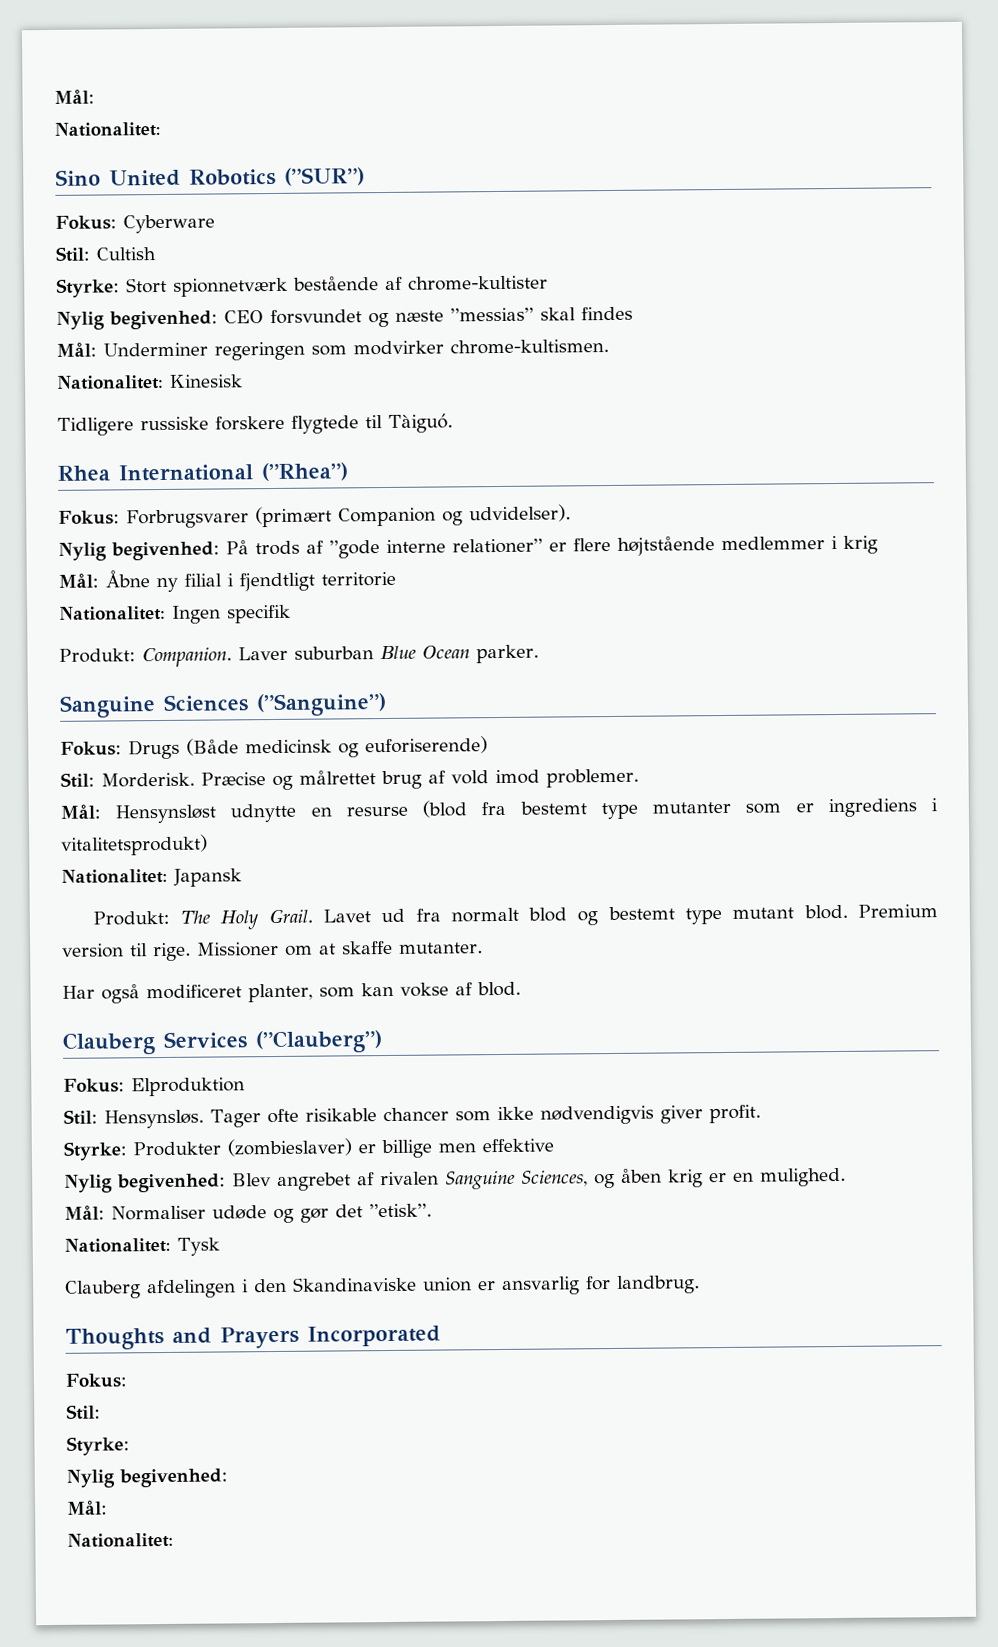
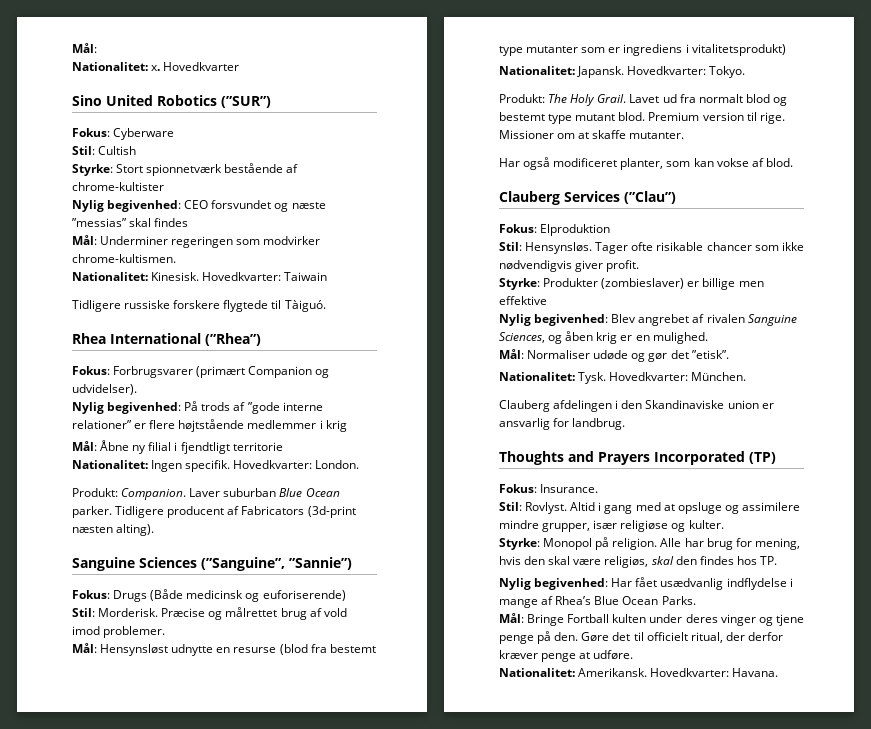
[54,89,95,104] [54,121,161,137] Mål: // Nationalitet: -> [72,43,97,53] [72,62,240,71] Mål: // Nationalitet: x. Hovedkvarter
[169,374,243,388] Kinesisk -> [151,272,328,281] Kinesisk. Hovedkvarter: Taiwain
[227,604,291,624] specifik -> [185,460,360,472] specifik. Hovedkvarter: London.
(539, 654) none -> [115,506,356,518] [72,524,155,536] Tidligere producent af Fabricators (3d-print næsten alting).
[256,693,387,717] (”Sanguine”) -> [201,557,352,571] (”Sanguine”, ”Sannie”)
[173,868,242,887] Japansk -> [577,66,746,78] Japansk. Hovedkvarter: Tokyo.
[255,1030,383,1054] (”Clauberg”) -> [624,191,676,204] (”Clau”)
[177,1237,220,1256] Tysk -> [578,372,747,384] Tysk. Hovedkvarter: München.
[65,1373,128,1388] [66,1404,101,1420] [66,1436,130,1456] [66,1468,228,1488] [67,1500,108,1515] [67,1532,174,1548] // Fokus: // Stil: // Styrke: // Nylig begivenhed: // Mål: // Nationalitet: -> [749,452,776,464] [499,484,599,493] [499,502,800,514] [499,520,724,532] [499,537,800,550] [499,556,777,568] [499,577,793,590] [499,596,696,608] [499,613,804,626] [499,631,783,644] [499,650,634,662] [499,668,779,677] (TP) // Fokus: Insurance. // Stil: Rovlyst. Altid i gang med at opsluge og assimilere mindre grupper, især religiøse og kulter. // Styrke: Monopol på religion. Alle har brug for mening, hvis den skal være religiøs, skal den findes hos TP. // Nylig begivenhed: Har fået usædvanlig indflydelse i mange af Rhea’s Blue Ocean Parks. // Mål: Bringe Fortball kulten under deres vinger og tjene penge på den. Gøre det til officielt ritual, der derfor kræver penge at udføre. // Nationalitet: Amerikansk. Hovedkvarter: Havana.

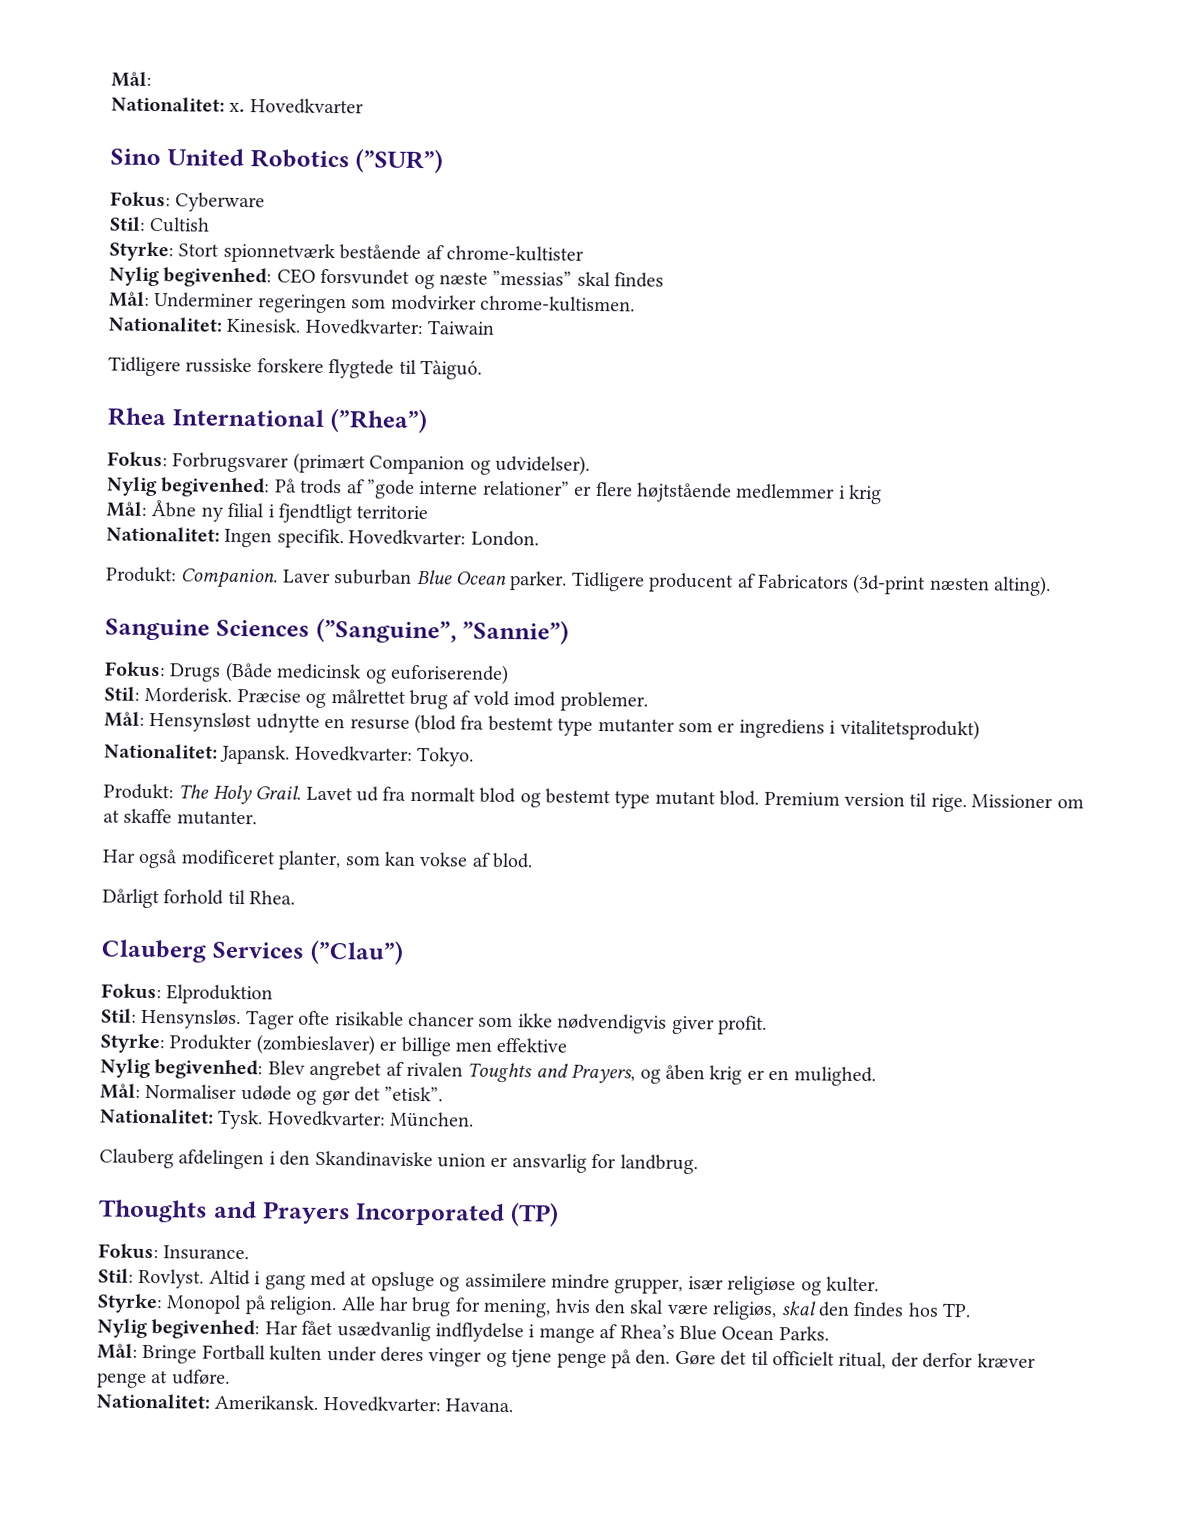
(793, 162) none -> [102,888,296,909] // Dårligt forhold til Rhea.
[747,314,797,326] [499,332,545,343] Sanguine Sciences, -> [467,1062,636,1084] Toughts and Prayers,

